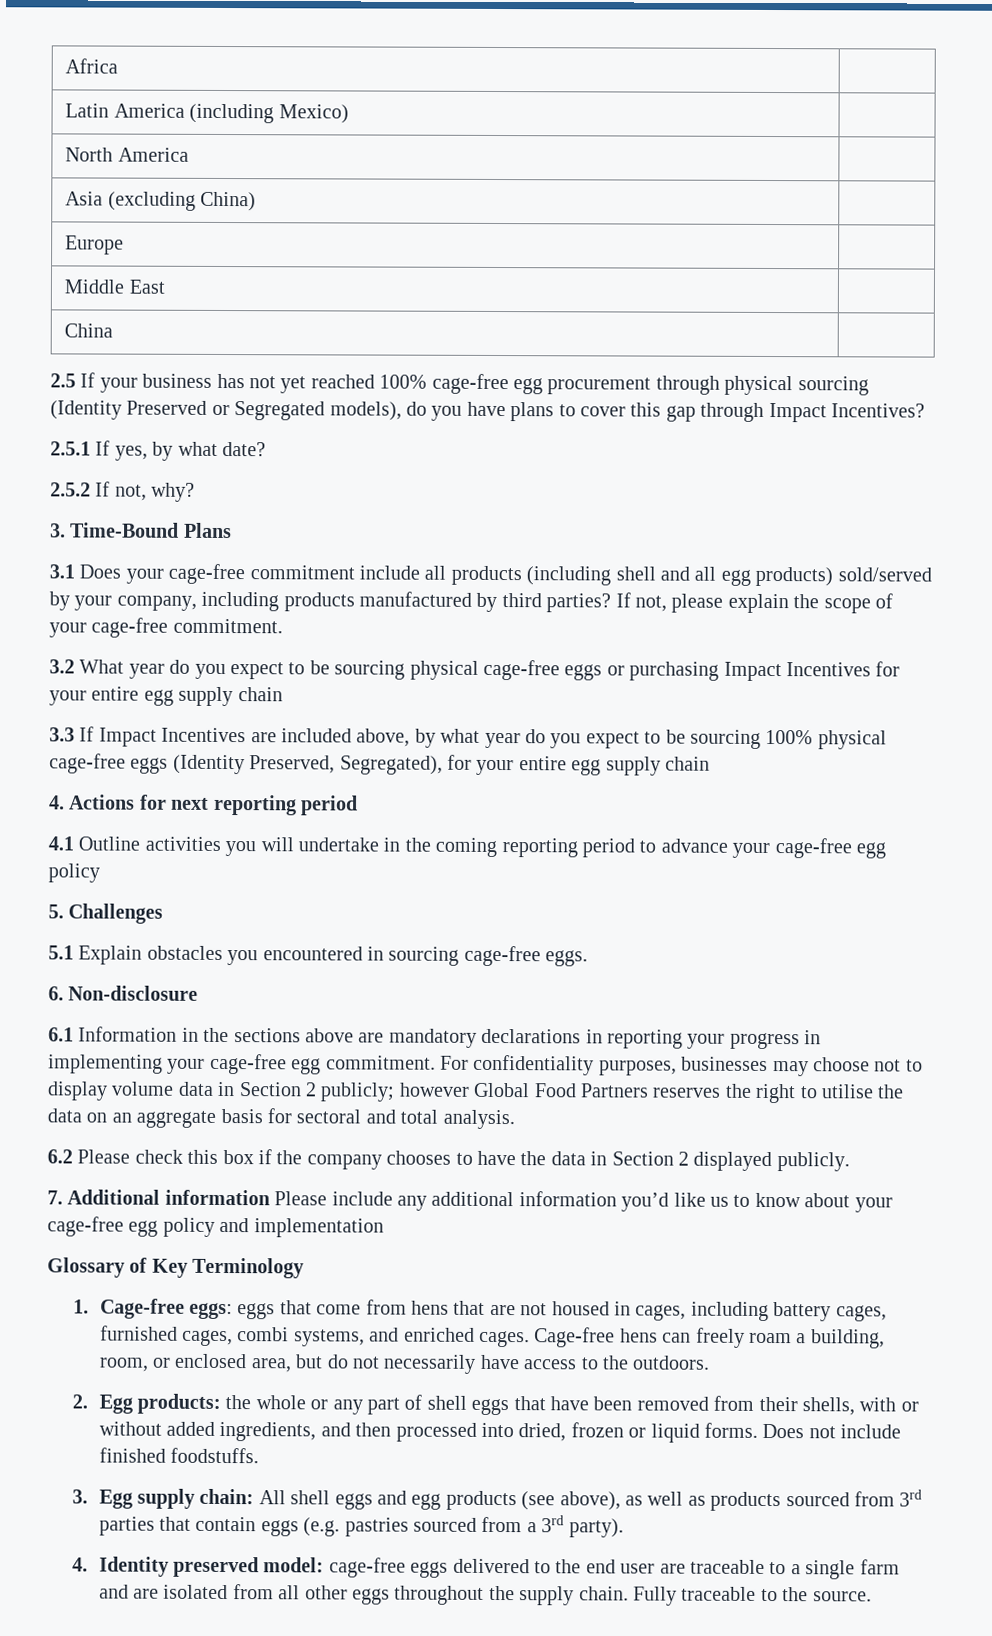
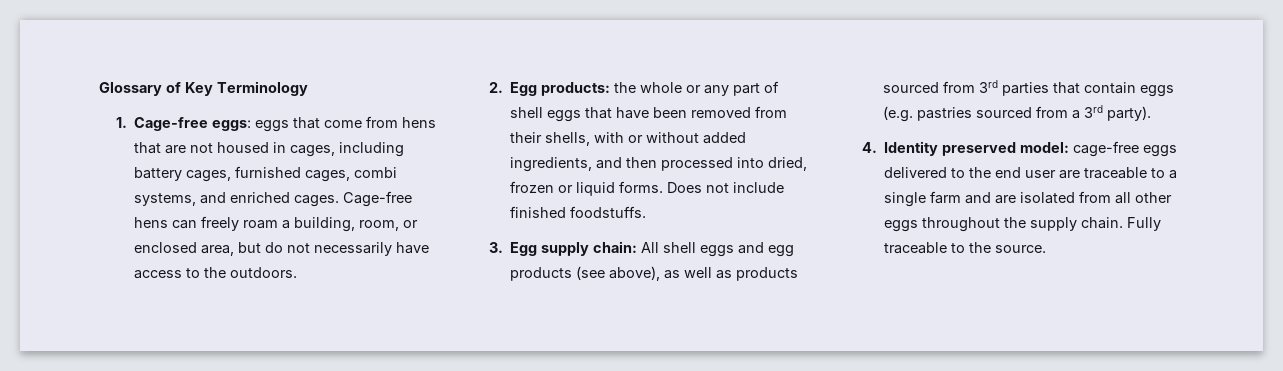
[65,58,119,74] [65,103,349,124] [65,147,189,162] [65,191,257,212] [65,235,125,255] [64,279,165,294] [64,323,114,338] [50,372,869,396] [50,400,925,423] [50,440,266,461] [50,481,196,502] [50,522,232,539] [49,563,932,587] [49,591,893,614] [49,617,283,638] [49,659,901,682] [49,686,283,707] [49,726,887,750] [49,753,710,776] [49,794,358,816] [48,836,886,859] [48,863,100,883] [48,903,164,924] [48,945,589,967] [48,985,199,1001] [48,1026,822,1050] [48,1053,923,1077] [47,1081,905,1104] [47,1108,515,1130] [47,1149,850,1172] [47,1189,893,1213] [47,1216,384,1238] Africa | // Latin America (including Mexico) | // North America | // Asia (excluding China) | // Europe | // Middle East | // China | // 2.5 If your business has not yet reached 100% cage-free egg procurement through physical sourcing (Identity Preserved or Segregated models), do you have plans to cover this gap through Impact Incentives? // 2.5.1 If yes, by what date? // 2.5.2 If not, why? // 3. Time-Bound Plans // 3.1 Does your cage-free commitment include all products (including shell and all egg products) sold/served by your company, including products manufactured by third parties? If not, please explain the scope of your cage-free commitment. // 3.2 What year do you expect to be sourcing physical cage-free eggs or purchasing Impact Incentives for your entire egg supply chain // 3.3 If Impact Incentives are included above, by what year do you expect to be sourcing 100% physical cage-free eggs (Identity Preserved, Segregated), for your entire egg supply chain // 4. Actions for next reporting period // 4.1 Outline activities you will undertake in the coming reporting period to advance your cage-free egg policy // 5. Challenges // 5.1 Explain obstacles you encountered in sourcing cage-free eggs. // 6. Non-disclosure // 6.1 Information in the sections above are mandatory declarations in reporting your progress in implementing your cage-free egg commitment. For confidentiality purposes, businesses may choose not to display volume data in Section 2 publicly; however Global Food Partners reserves the right to utilise the data on an aggregate basis for sectoral and total analysis. // 6.2 Please check this box if the company chooses to have the data in Section 2 displayed publicly. // 7. Additional information Please include any additional information you’d like us to know about your cage-free egg policy and implementation // -> (99, 89) none

